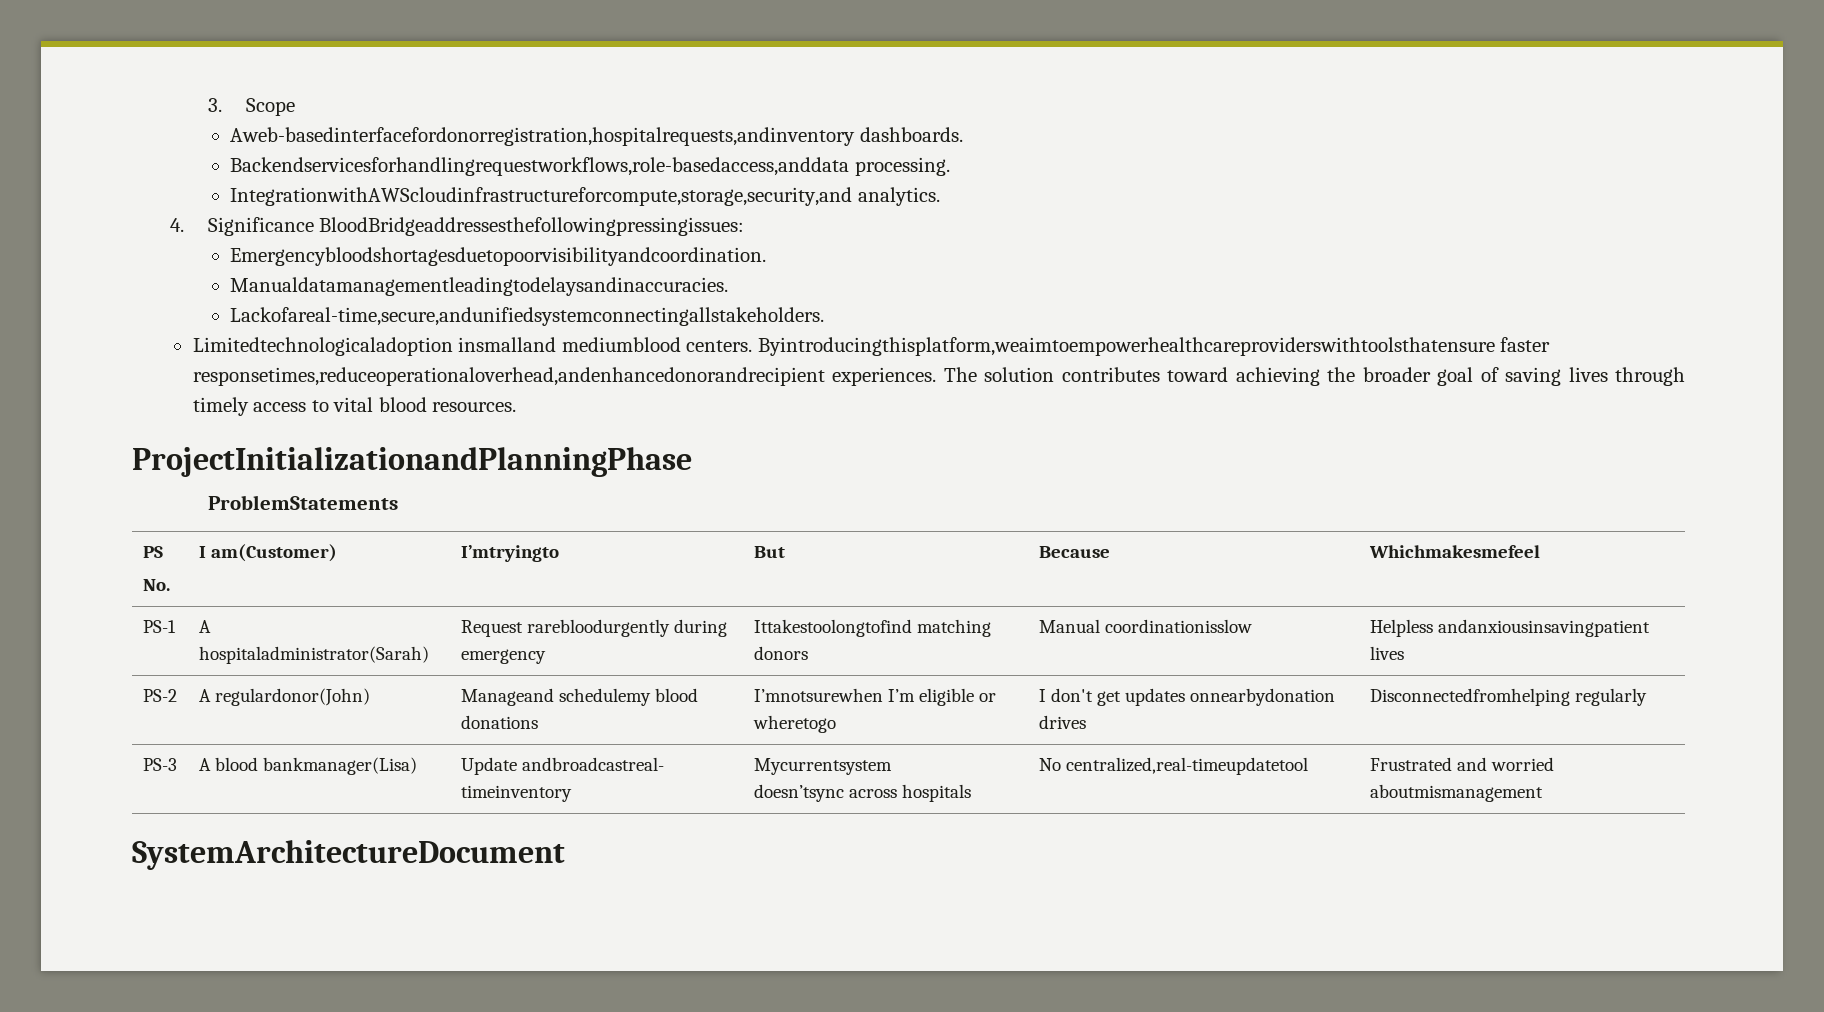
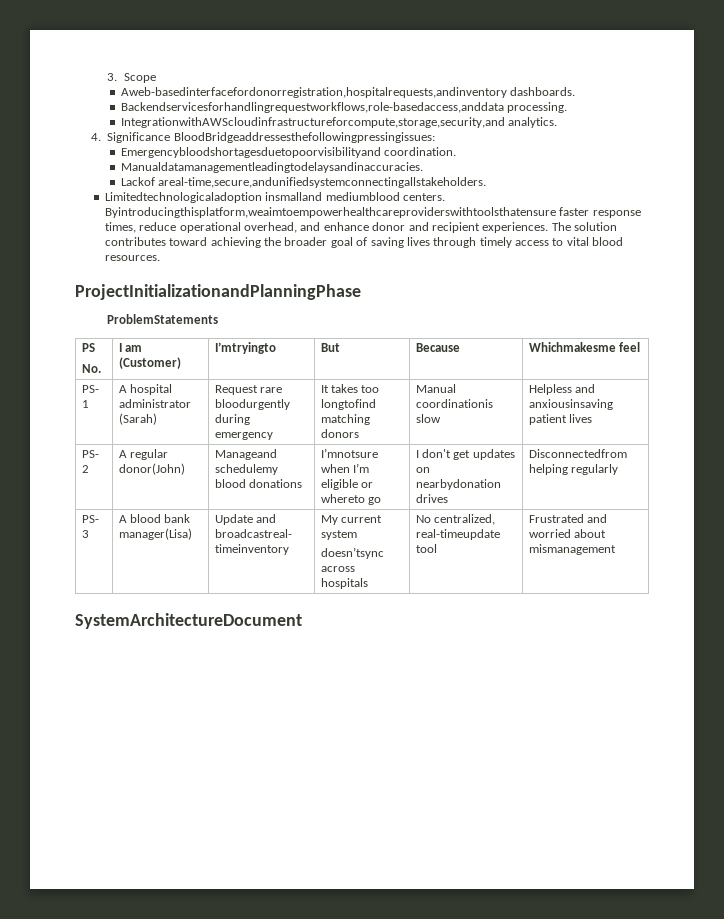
[230,247,767,266] Emergencybloodshortagesduetopoorvisibilityandcoordination. -> [121,147,457,158] Emergencybloodshortagesduetopoorvisibilityand coordination.
[230,307,825,326] Lackofareal-time,secure,andunifiedsystemconnectingallstakeholders. -> [121,177,487,188] Lackof areal-time,secure,andunifiedsystemconnectingallstakeholders.
[192,367,825,386] responsetimes,reduceoperationaloverhead,andenhancedonorandrecipient -> [592,210,641,218] [104,222,480,233] response times, reduce operational overhead, and enhance donor and recipient
[210,544,337,562] am(Customer) -> [124,345,142,352] [118,357,181,369] am (Customer)
[1368,545,1540,558] [142,620,176,633] [198,620,211,633] [198,646,429,664] Whichmakesmefeel // PS-1 | A hospitaladministrator(Sarah) -> [528,342,640,352] [81,385,99,393] [81,400,89,408] [118,384,172,395] [118,399,191,408] [118,413,157,425] Whichmakesme feel // PS- 1 | A hospital administrator (Sarah)
[526,619,670,637] rarebloodurgently -> [259,387,282,393] [214,399,290,410] rare bloodurgently
[753,619,912,637] Ittakestoolongtofind -> [320,384,380,393] [320,399,376,410] It takes too longtofind
[1104,619,1252,633] coordinationisslow -> [415,399,493,408] [415,414,441,423] coordinationis slow
[1437,619,1650,637] andanxiousinsavingpatient -> [574,384,595,393] [528,399,613,410] [528,414,567,425] and anxiousinsaving patient
[142,689,177,702] [198,688,370,706] PS-2 | A regulardonor(John) -> [81,450,99,458] [81,465,89,473] [118,449,168,460] [118,463,185,475] PS- 2 | A regular donor(John)
[753,688,883,702] I’mnotsurewhen -> [320,448,378,458] [320,464,350,473] I’mnotsure when
[752,715,836,733] wheretogo -> [320,494,381,505] whereto go
[1189,688,1335,706] onnearbydonation -> [415,467,430,473] [415,479,501,490] on nearbydonation
[1369,688,1570,706] Disconnectedfromhelping -> [528,449,627,458] [528,464,568,475] Disconnectedfrom helping
[142,758,177,771] PS-3 -> [81,515,99,523] [81,530,89,538] PS- 3
[262,757,417,775] bankmanager(Lisa) -> [164,514,191,523] [118,528,192,540] bank manager(Lisa)
[521,757,664,771] andbroadcastreal- -> [255,514,276,523] [214,529,292,538] and broadcastreal-
[753,758,892,775] Mycurrentsystem -> [320,515,382,525] [320,530,357,540] My current system
[1065,757,1308,775] centralized,real-timeupdatetool -> [433,514,495,525] [415,529,500,540] [415,544,437,553] centralized, real-timeupdate tool
[1369,784,1543,802] aboutmismanagement -> [573,529,606,538] [528,544,616,555] about mismanagement

